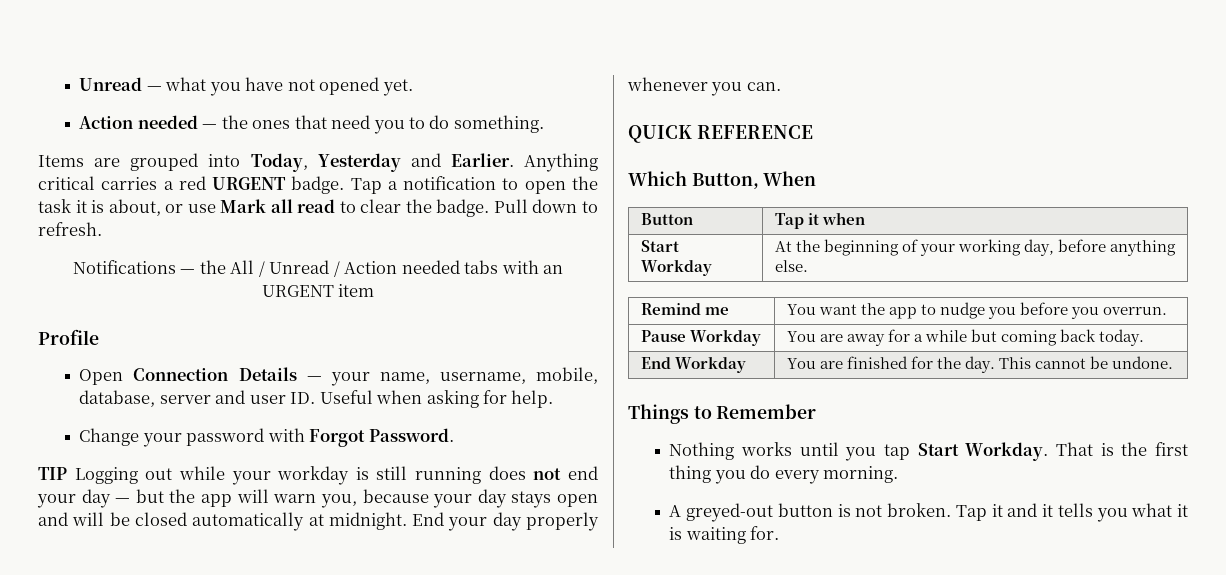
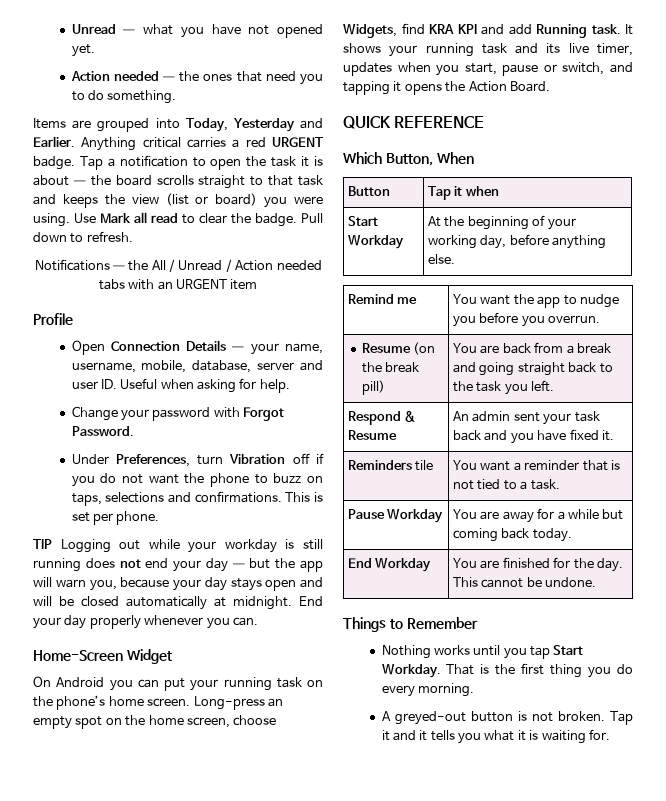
[108,199,216,216] about, or use -> [33,175,323,189] [33,193,323,208] [33,213,96,227] about — the board scrolls straight to that task and keeps the view (list or board) you were using. Use
(454, 435) none -> [71,453,324,467] [71,473,323,487] [71,491,323,506] [71,511,160,525] // Under Preferences, turn Vibration off if you do not want the phone to buzz on taps, selections and confirmations. This is set per phone.
(781, 86) none -> [33,649,172,664] [33,676,323,691] [33,695,283,710] [33,715,277,729] [343,23,633,38] [343,43,633,57] [343,62,633,76] [343,81,550,95] // Home-Screen Widget // On Android you can put your running task on the phone’s home screen. Long-press an empty spot on the home screen, choose Widgets, find KRA KPI and add Running task. It shows your running task and its live timer, updates when you start, pause or switch, and tapping it opens the Action Board.
(1168, 311) none -> [361,342,436,355] [361,362,420,373] [361,380,385,395] [453,342,611,354] [453,362,613,376] [453,380,555,395] [348,411,417,425] [348,430,398,440] [453,411,600,425] [453,429,614,444] [348,460,434,471] [453,460,620,471] [453,479,560,490] // Resume (on the break pill) | You are back from a break and going straight back to the task you left. // Respond & Resume | An admin sent your task back and you have fixed it. // Reminders tile | You want a reminder that is not tied to a task.

